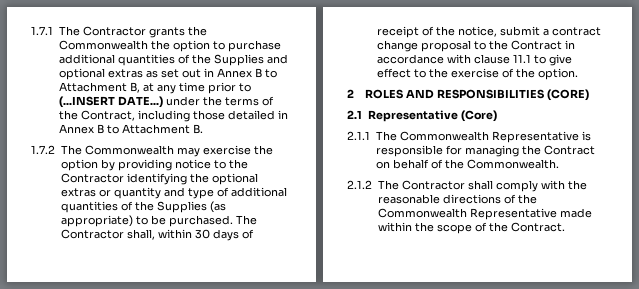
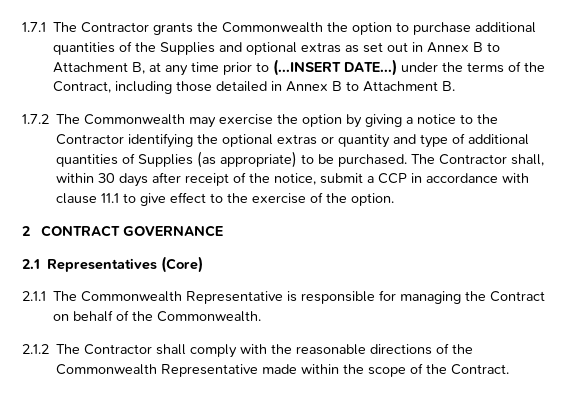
[117,159,172,171] providing -> [365,114,414,127] giving a
[134,201,154,211] the -> (136, 158) none
[241,229,254,239] of -> [152,172,182,183] after
[551,27,601,36] [376,40,562,52] contract change proposal to the Contract -> [378,173,408,184] CCP
[364,89,589,101] ROLES AND RESPONSIBILITIES (CORE) -> [41,225,224,237] CONTRACT GOVERNANCE
[367,110,458,122] Representative -> [47,258,158,272] Representatives

